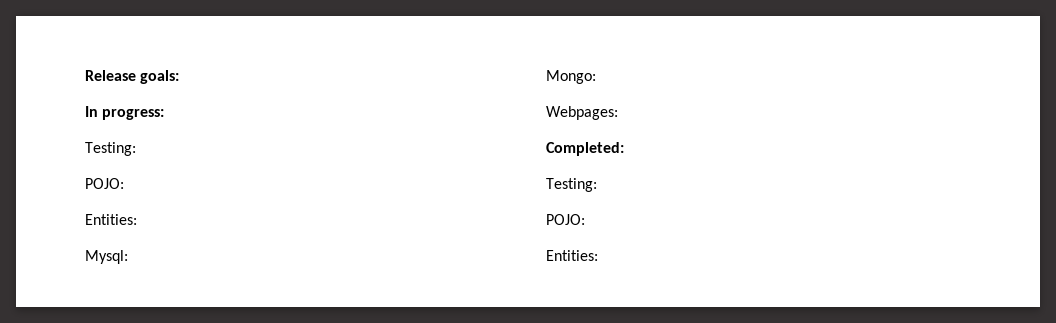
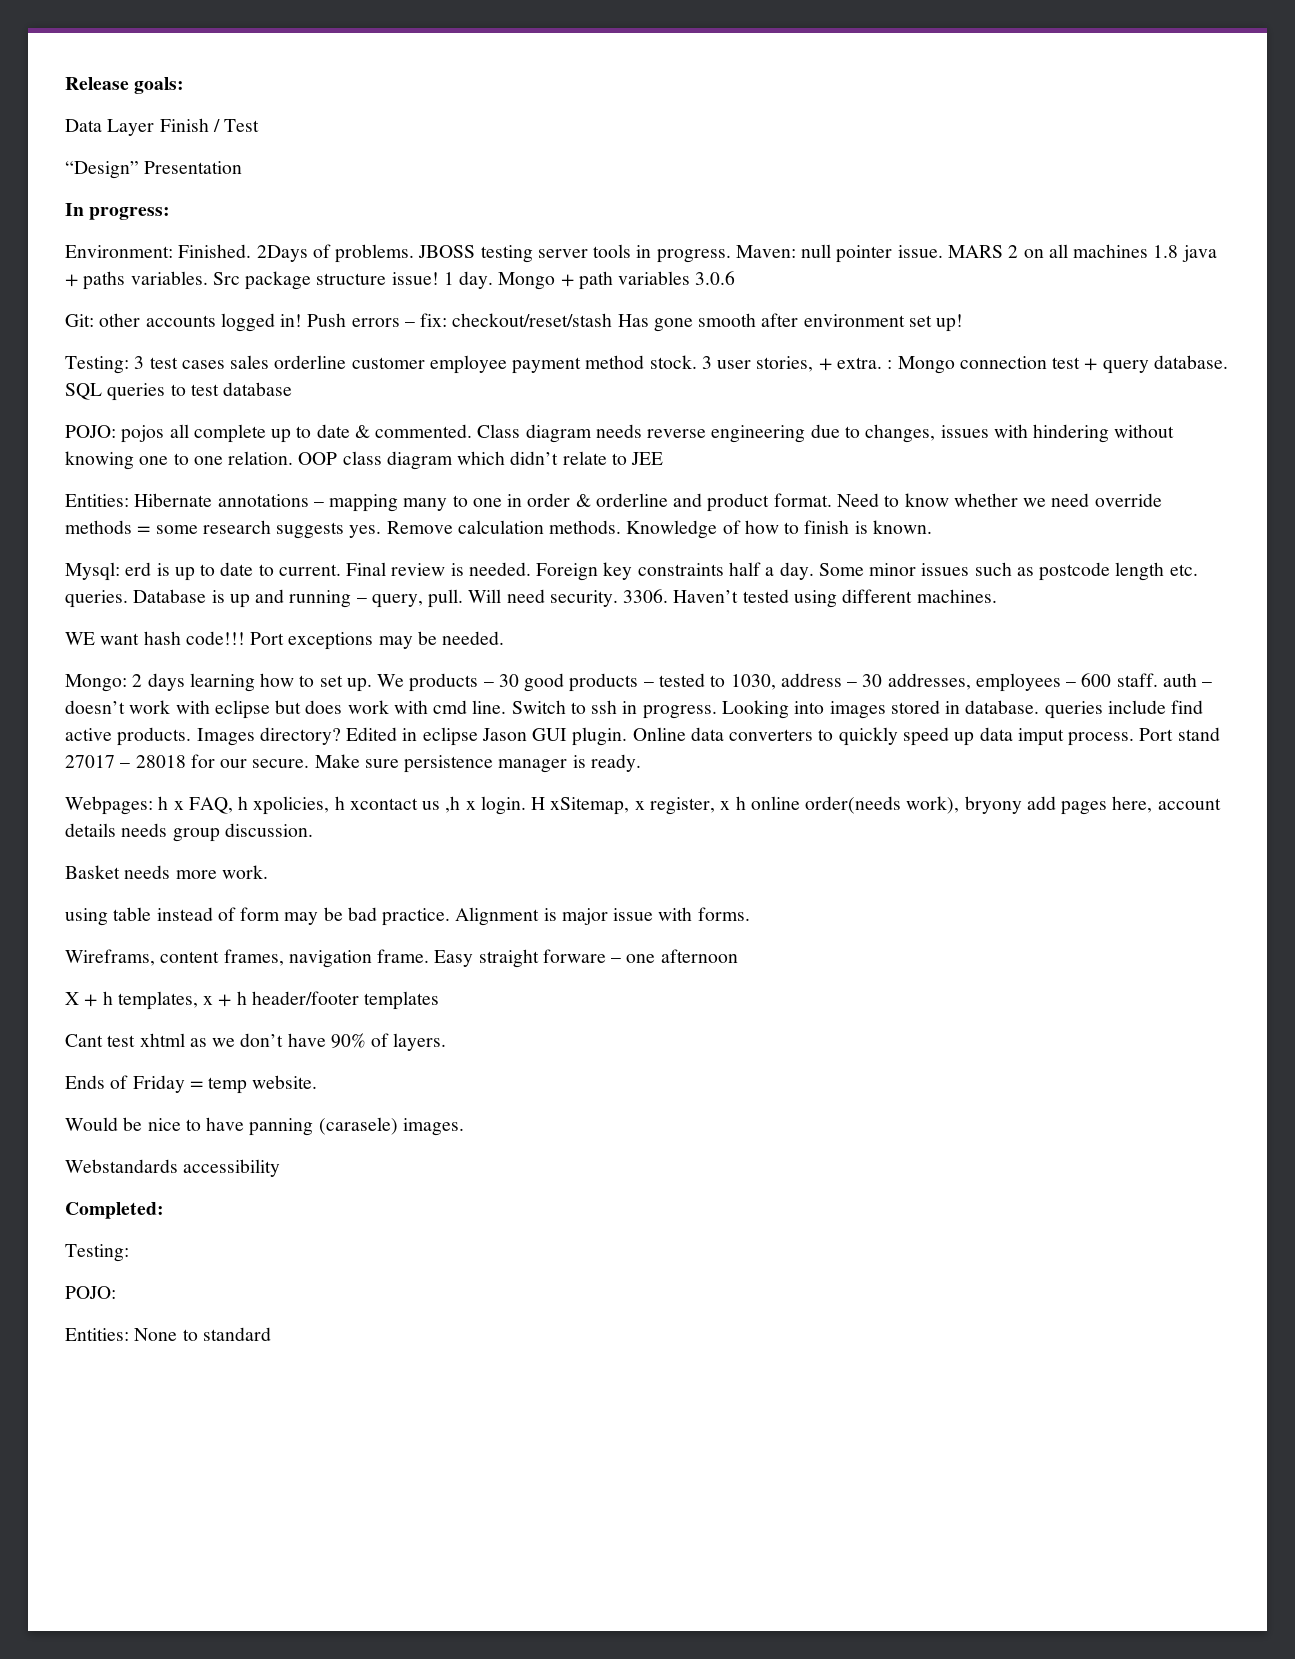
[85,106,165,120] [85,142,136,156] [85,178,124,189] [85,214,137,225] [85,250,128,264] [546,70,596,84] [546,106,618,120] In progress: // Testing: // POJO: // Entities: // Mysql: // Mongo: // Webpages: -> [65,118,260,136] [65,161,243,179] [65,203,171,220] [65,244,1217,263] [65,271,736,290] [65,313,964,332] [65,355,1228,374] [65,382,293,401] [65,424,1175,443] [65,451,664,470] [65,493,1162,512] [65,520,932,539] [65,562,1198,581] [65,589,997,608] [65,631,505,650] [65,673,1213,692] [65,700,1204,719] [65,727,1220,746] [65,754,641,773] [65,796,1221,815] [65,823,313,842] [65,865,268,879] [65,907,750,926] [65,949,738,968] [65,991,440,1010] [65,1033,447,1051] [65,1075,318,1094] [65,1117,464,1136] [65,1159,281,1177] Data Layer Finish / Test // “Design” Presentation // In progress: // Environment: Finished. 2Days of problems. JBOSS testing server tools in progress. Maven: null pointer issue. MARS 2 on all machines 1.8 java + paths variables. Src package structure issue! 1 day. Mongo + path variables 3.0.6 // Git: other accounts logged in! Push errors – fix: checkout/reset/stash Has gone smooth after environment set up! // Testing: 3 test cases sales orderline customer employee payment method stock. 3 user stories, + extra. : Mongo connection test + query database. SQL queries to test database // POJO: pojos all complete up to date & commented. Class diagram needs reverse engineering due to changes, issues with hindering without knowing one to one relation. OOP class diagram which didn’t relate to JEE // Entities: Hibernate annotations – mapping many to one in order & orderline and product format. Need to know whether we need override methods = some research suggests yes. Remove calculation methods. Knowledge of how to finish is known. // Mysql: erd is up to date to current. Final review is needed. Foreign key constraints half a day. Some minor issues such as postcode length etc. queries. Database is up and running – query, pull. Will need security. 3306. Haven’t tested using different machines. // WE want hash code!!! Port exceptions may be needed. // Mongo: 2 days learning how to set up. We products – 30 good products – tested to 1030, address – 30 addresses, employees – 600 staff. auth – doesn’t work with eclipse but does work with cmd line. Switch to ssh in progress. Looking into images stored in database. queries include find active products. Images directory? Edited in eclipse Jason GUI plugin. Online data converters to quickly speed up data imput process. Port stand 27017 – 28018 for our secure. Make sure persistence manager is ready. // Webpages: h x FAQ, h xpolicies, h xcontact us ,h x login. H xSitemap, x register, x h online order(needs work), bryony add pages here, account details needs group discussion. // Basket needs more work. // using table instead of form may be bad practice. Alignment is major issue with forms. // Wireframs, content frames, navigation frame. Easy straight forware – one afternoon // X + h templates, x + h header/footer templates // Cant test xhtml as we don’t have 90% of layers. // Ends of Friday = temp website. // Would be nice to have panning (carasele) images. // Webstandards accessibility
(598, 255) none -> [134,1327,271,1341] None to standard

